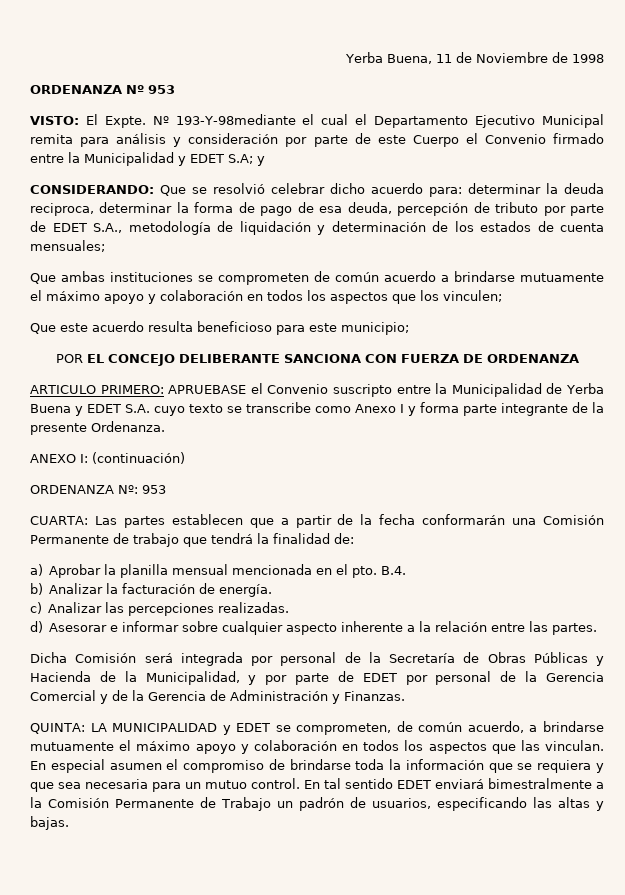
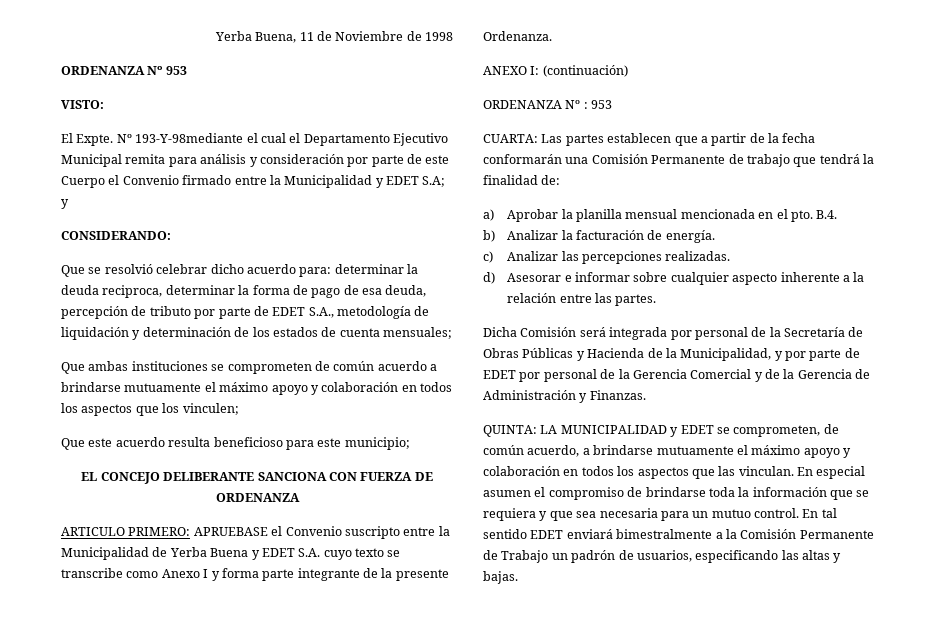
(79, 120) none -> (104, 104) //
(154, 189) none -> (171, 235) //
[55,354,83,363] POR -> (410, 443) none
[118,485,138,494] Nº: -> [565,100,588,109] Nº :

